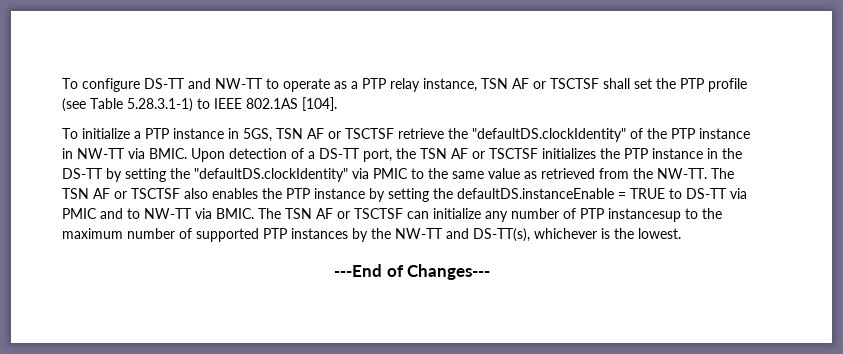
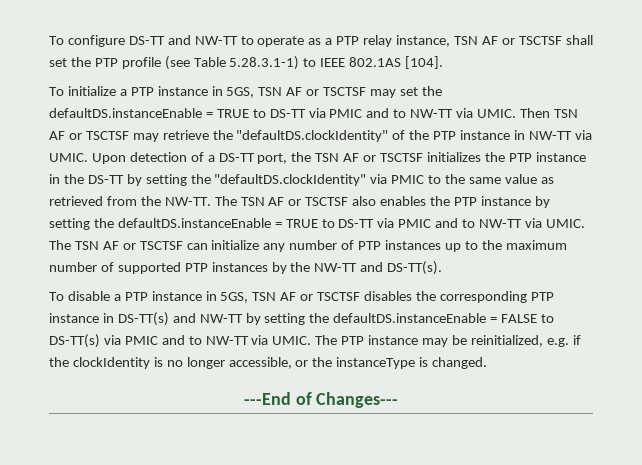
(394, 133) none -> [370,86,442,98] [49,108,578,118] [49,131,159,142] may set the defaultDS.instanceEnable = TRUE to DS-TT via PMIC and to NW-TT via UMIC. Then TSN AF or TSCTSF may
[149,148,187,159] BMIC. -> [49,153,88,162] UMIC.
[216,208,254,219] BMIC. -> [545,219,585,228] UMIC.
[608,208,681,222] instancesup -> [385,240,461,252] instances up
[473,228,681,242] DS-TT(s), whichever is the lowest. -> [387,261,443,275] [49,291,554,303] [49,312,555,326] [49,334,581,348] [49,357,488,369] DS-TT(s). // To disable a PTP instance in 5GS, TSN AF or TSCTSF disables the corresponding PTP instance in DS-TT(s) and NW-TT by setting the defaultDS.instanceEnable = FALSE to DS-TT(s) via PMIC and to NW-TT via UMIC. The PTP instance may be reinitialized, e.g. if the clockIdentity is no longer accessible, or the instanceType is changed.

